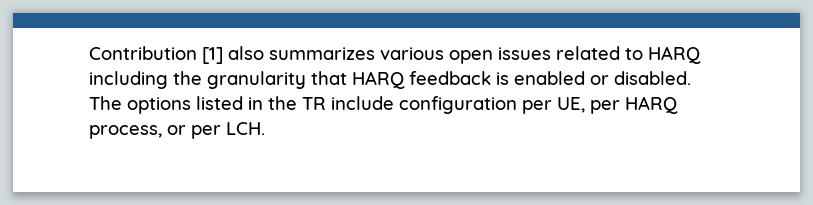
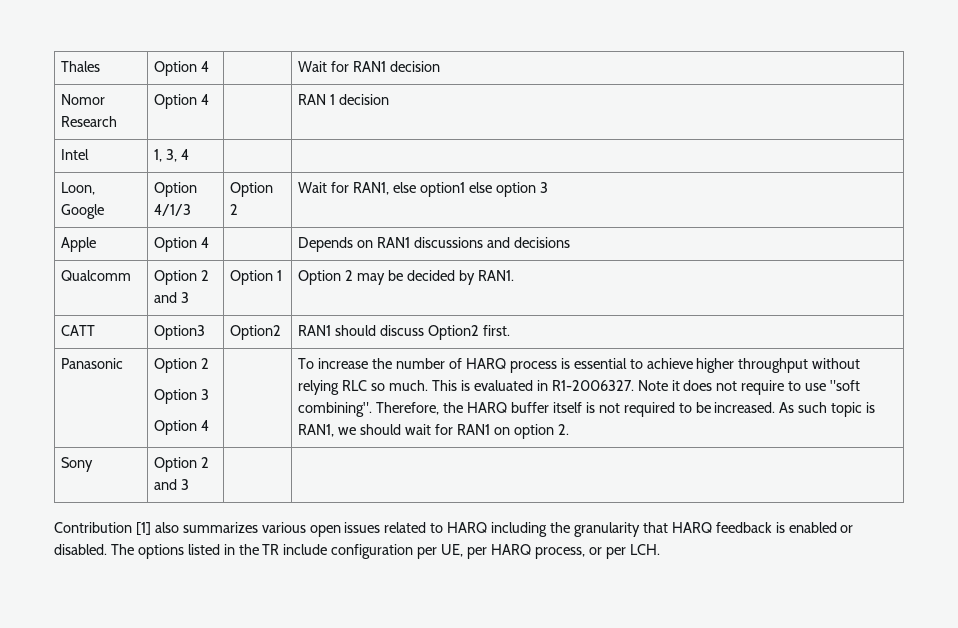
(89, 53) none -> [61,61,101,72] [154,61,210,76] [298,61,441,72] [61,94,106,105] [61,116,118,127] [154,94,210,109] [298,94,390,105] [61,149,90,160] [154,149,190,162] [61,182,96,195] [61,204,105,219] [154,182,198,197] [154,204,192,216] [230,182,274,197] [230,204,239,215] [298,182,548,197] [61,237,97,252] [154,237,210,252] [298,237,571,252] [61,270,132,281] [154,270,210,285] [154,292,190,303] [230,270,283,285] [298,270,514,285] [61,325,96,336] [154,325,206,340] [230,325,282,340] [298,325,511,340] [61,358,124,369] [154,358,210,373] [154,389,210,404] [154,420,210,435] [298,358,861,373] [298,380,861,395] [298,402,876,417] [298,424,569,439] [61,457,94,472] [154,457,210,472] [154,479,190,490] Thales | Option 4 | | Wait for RAN1 decision // Nomor Research | Option 4 | | RAN 1 decision // Intel | 1, 3, 4 | | // Loon, Google | Option 4/1/3 | Option 2 | Wait for RAN1, else option1 else option 3 // Apple | Option 4 | | Depends on RAN1 discussions and decisions // Qualcomm | Option 2 and 3 | Option 1 | Option 2 may be decided by RAN1. // CATT | Option3 | Option2 | RAN1 should discuss Option2 first. // Panasonic | Option 2 // Option 3 // Option 4 | | To increase the number of HARQ process is essential to achieve higher throughput without relying RLC so much. This is evaluated in R1-2006327. Note it does not require to use "soft combining". Therefore, the HARQ buffer itself is not required to be increased. As such topic is RAN1, we should wait for RAN1 on option 2. // Sony | Option 2 and 3 | | //

